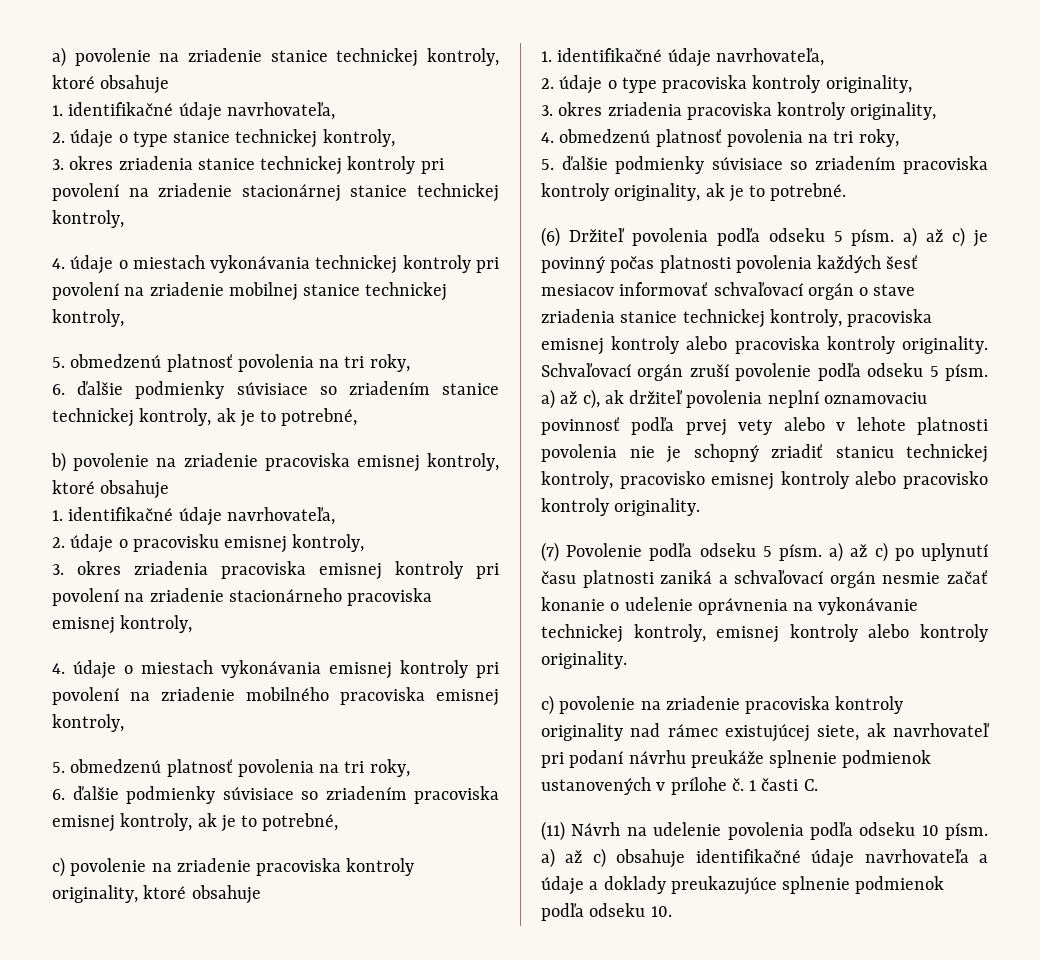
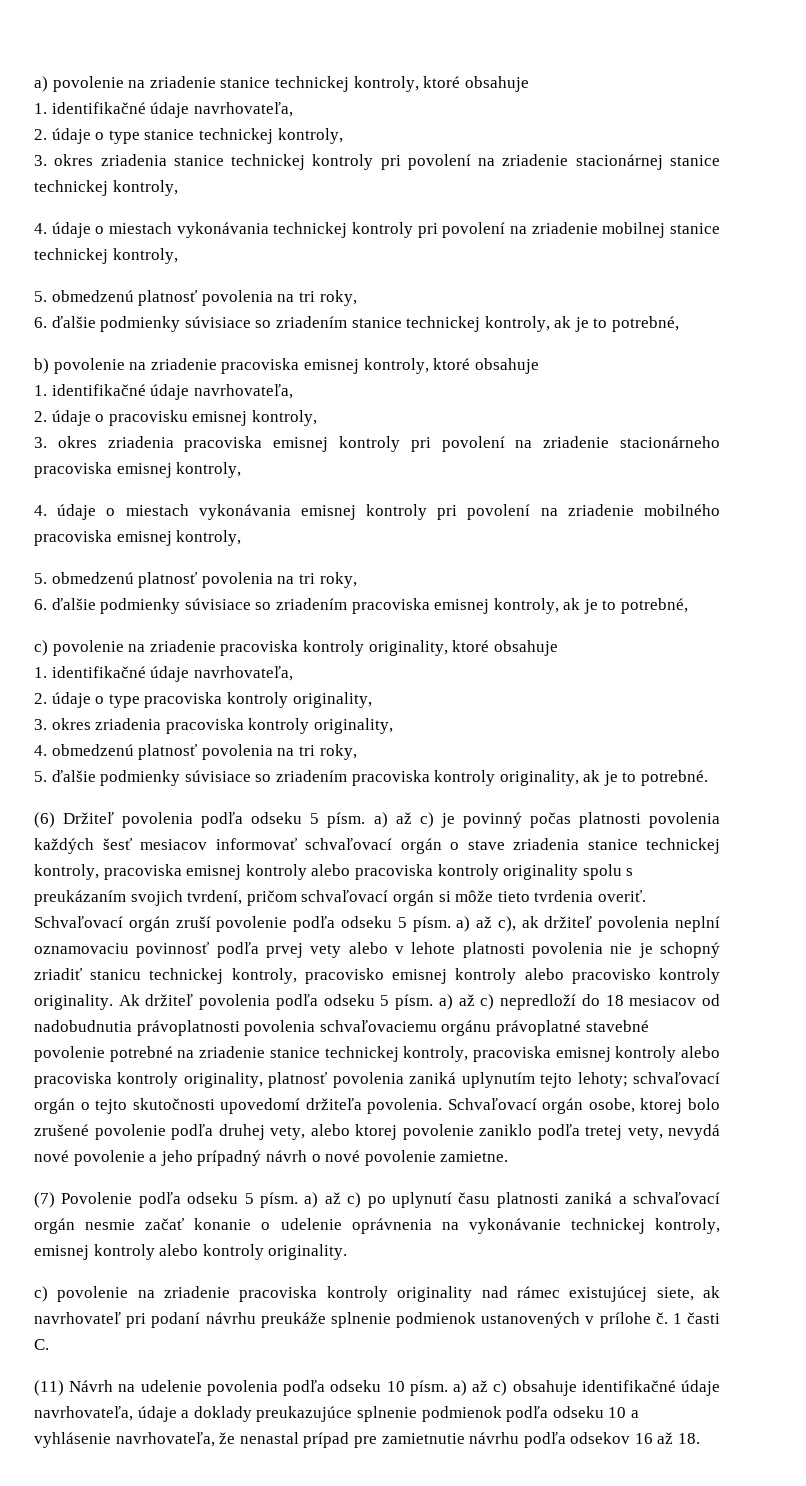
[902,336,988,354] originality. -> [503,864,634,880] [34,890,646,906] originality spolu s preukázaním svojich tvrdení, pričom schvaľovací orgán si môže tieto tvrdenia overiť.
(701, 507) none -> [118,994,721,1010] [34,1020,649,1036] [34,1046,720,1062] [34,1072,720,1088] [34,1098,720,1114] [34,1124,720,1140] [34,1150,509,1166] Ak držiteľ povolenia podľa odseku 5 písm. a) až c) nepredloží do 18 mesiacov od nadobudnutia právoplatnosti povolenia schvaľovaciemu orgánu právoplatné stavebné povolenie potrebné na zriadenie stanice technickej kontroly, pracoviska emisnej kontroly alebo pracoviska kontroly originality, platnosť povolenia zaniká uplynutím tejto lehoty; schvaľovací orgán o tejto skutočnosti upovedomí držiteľa povolenia. Schvaľovací orgán osobe, ktorej bolo zrušené povolenie podľa druhej vety, alebo ktorej povolenie zaniklo podľa tretej vety, nevydá nové povolenie a jeho prípadný návrh o nové povolenie zamietne.
[864,849,988,863] navrhovateľa a -> [34,1406,133,1421] navrhovateľa,
[650,906,672,917] 10. -> [608,1407,639,1418] [34,1432,701,1448] 10 a vyhlásenie navrhovateľa, že nenastal prípad pre zamietnutie návrhu podľa odsekov 16 až 18.

